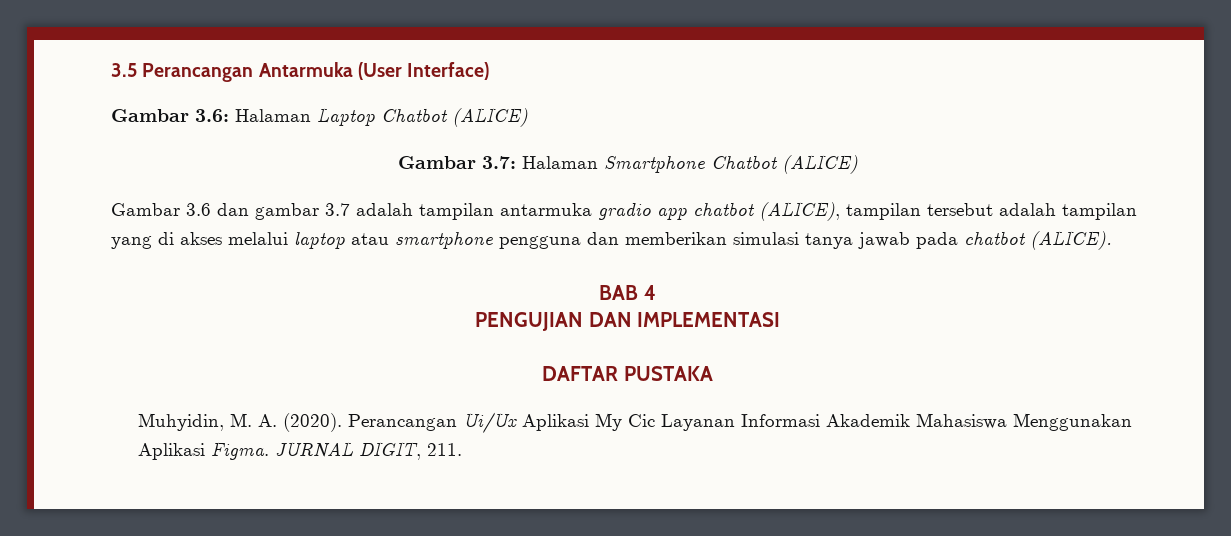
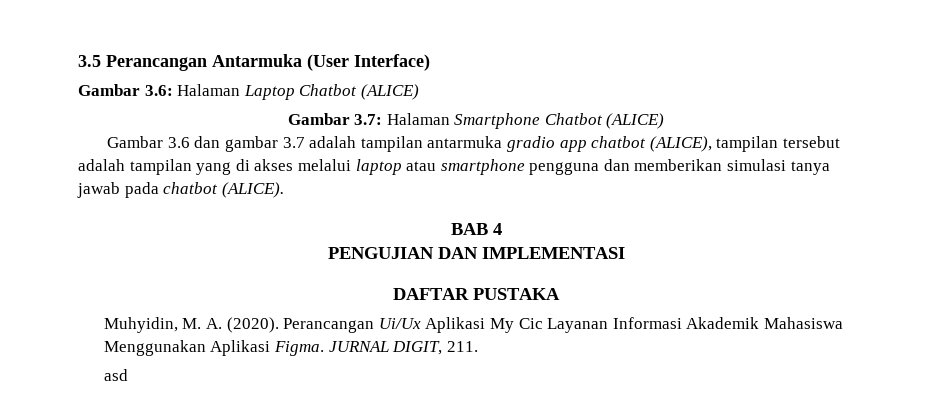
(462, 449) none -> [103,369,128,381] // asd

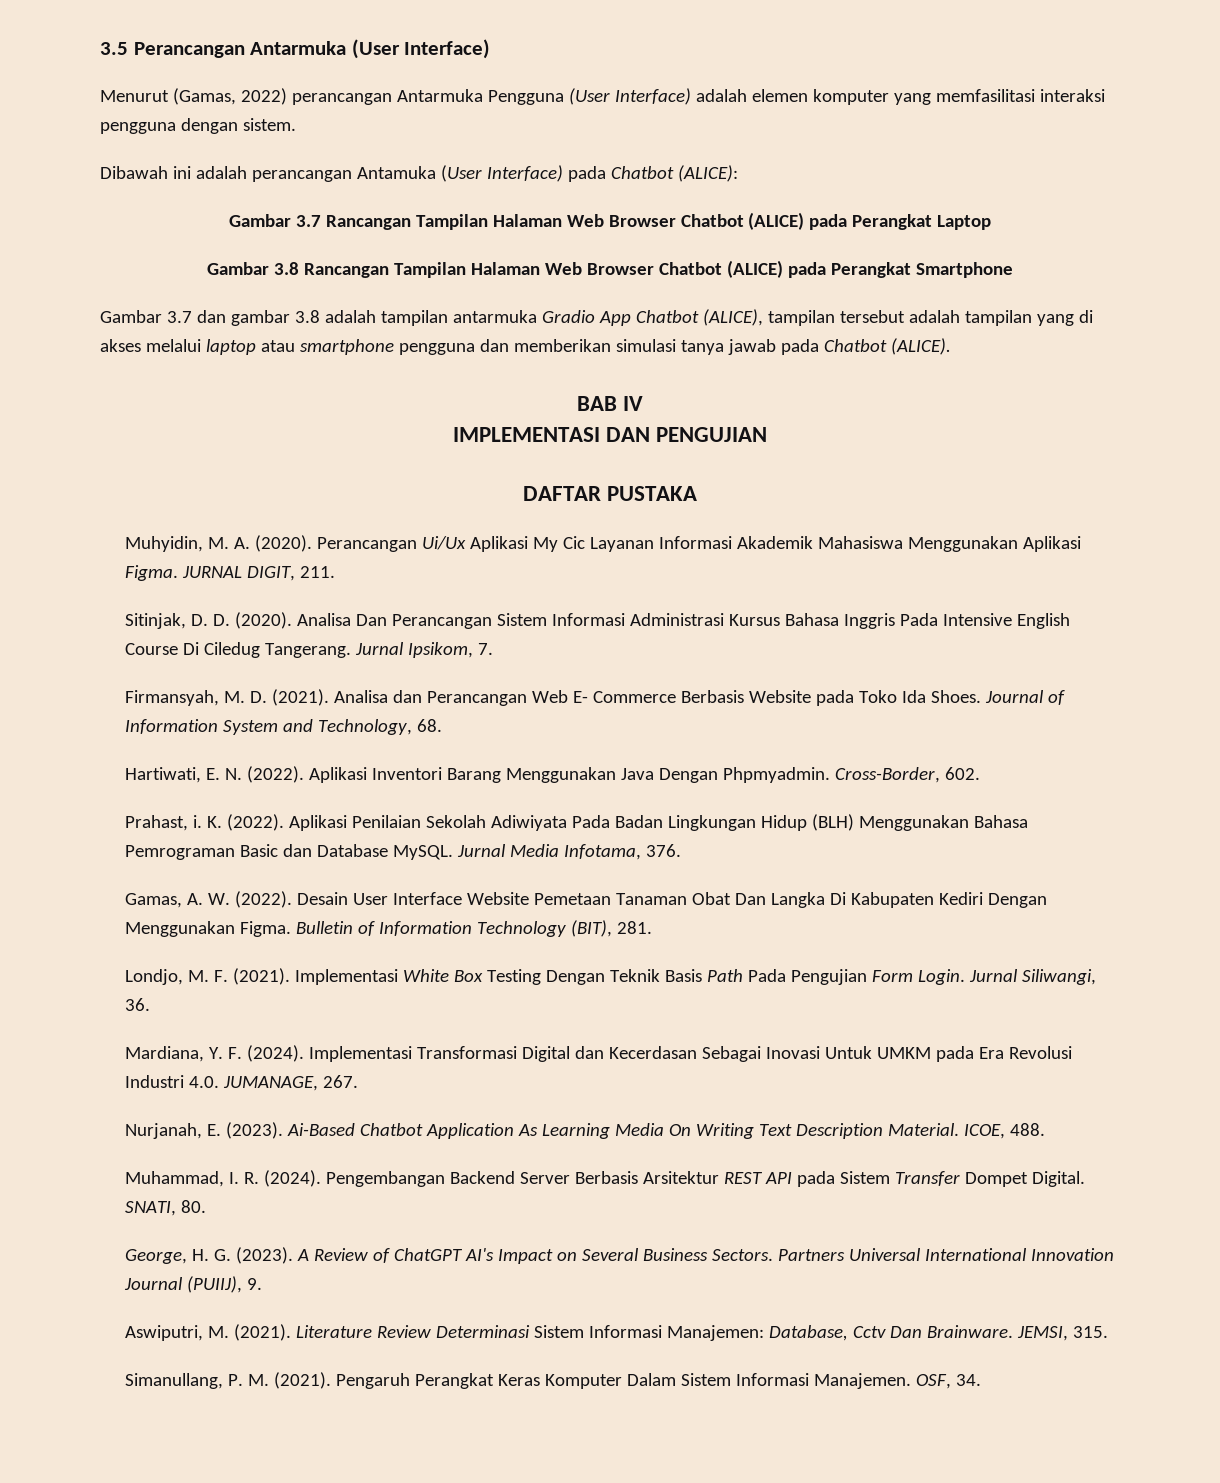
[78,84,419,100] [287,113,665,129] [107,136,190,148] Gambar 3.6: Halaman Laptop Chatbot (ALICE) // Gambar 3.7: Halaman Smartphone Chatbot (ALICE) // Gambar 3.6 -> [100,88,1105,105] [100,118,296,134] [100,165,738,182] [228,212,992,230] [207,260,1013,278] [100,310,192,323] Menurut (Gamas, 2022) perancangan Antarmuka Pengguna (User Interface) adalah elemen komputer yang memfasilitasi interaksi pengguna dengan sistem. // Dibawah ini adalah perancangan Antamuka (User Interface) pada Chatbot (ALICE): // Gambar 3.7 Rancangan Tampilan Halaman Web Browser Chatbot (ALICE) pada Perangkat Laptop // Gambar 3.8 Rancangan Tampilan Halaman Web Browser Chatbot (ALICE) pada Perangkat Smartphone // Gambar 3.7
[282,137,305,148] 3.7 -> [294,310,320,323] 3.8
[506,136,647,152] gradio app chatbot -> [541,310,699,326] Gradio App Chatbot
[163,182,219,194] chatbot -> [823,339,887,352] Chatbot
[492,223,502,235] 4 // -> [623,396,644,411] [452,427,650,442] IV // IMPLEMENTASI DAN
[437,247,625,259] DAN IMPLEMENTASI -> (768, 434) none
[103,369,128,381] asd -> [124,612,1070,629] [124,642,493,658] [124,689,1065,706] [124,719,442,735] [124,766,980,783] [124,814,1028,831] [124,844,681,860] [124,891,1047,908] [124,920,652,937] [124,968,1096,985] [124,998,150,1011] [124,1045,1072,1062] [124,1075,358,1091] [124,1122,1045,1139] [124,1170,1085,1187] [124,1200,206,1216] [124,1247,1114,1264] [123,1276,262,1293] [124,1324,1108,1341] [124,1372,981,1389] Sitinjak, D. D. (2020). Analisa Dan Perancangan Sistem Informasi Administrasi Kursus Bahasa Inggris Pada Intensive English Course Di Ciledug Tangerang. Jurnal Ipsikom, 7. // Firmansyah, M. D. (2021). Analisa dan Perancangan Web E- Commerce Berbasis Website pada Toko Ida Shoes. Journal of Information System and Technology, 68. // Hartiwati, E. N. (2022). Aplikasi Inventori Barang Menggunakan Java Dengan Phpmyadmin. Cross-Border, 602. // Prahast, i. K. (2022). Aplikasi Penilaian Sekolah Adiwiyata Pada Badan Lingkungan Hidup (BLH) Menggunakan Bahasa Pemrograman Basic dan Database MySQL. Jurnal Media Infotama, 376. // Gamas, A. W. (2022). Desain User Interface Website Pemetaan Tanaman Obat Dan Langka Di Kabupaten Kediri Dengan Menggunakan Figma. Bulletin of Information Technology (BIT), 281. // Londjo, M. F. (2021). Implementasi White Box Testing Dengan Teknik Basis Path Pada Pengujian Form Login. Jurnal Siliwangi, 36. // Mardiana, Y. F. (2024). Implementasi Transformasi Digital dan Kecerdasan Sebagai Inovasi Untuk UMKM pada Era Revolusi Industri 4.0. JUMANAGE, 267. // Nurjanah, E. (2023). Ai-Based Chatbot Application As Learning Media On Writing Text Description Material. ICOE, 488. // Muhammad, I. R. (2024). Pengembangan Backend Server Berbasis Arsitektur REST API pada Sistem Transfer Dompet Digital. SNATI, 80. // George, H. G. (2023). A Review of ChatGPT AI's Impact on Several Business Sectors. Partners Universal International Innovation Journal (PUIIJ), 9. // Aswiputri, M. (2021). Literature Review Determinasi Sistem Informasi Manajemen: Database, Cctv Dan Brainware. JEMSI, 315. // Simanullang, P. M. (2021). Pengaruh Perangkat Keras Komputer Dalam Sistem Informasi Manajemen. OSF, 34.

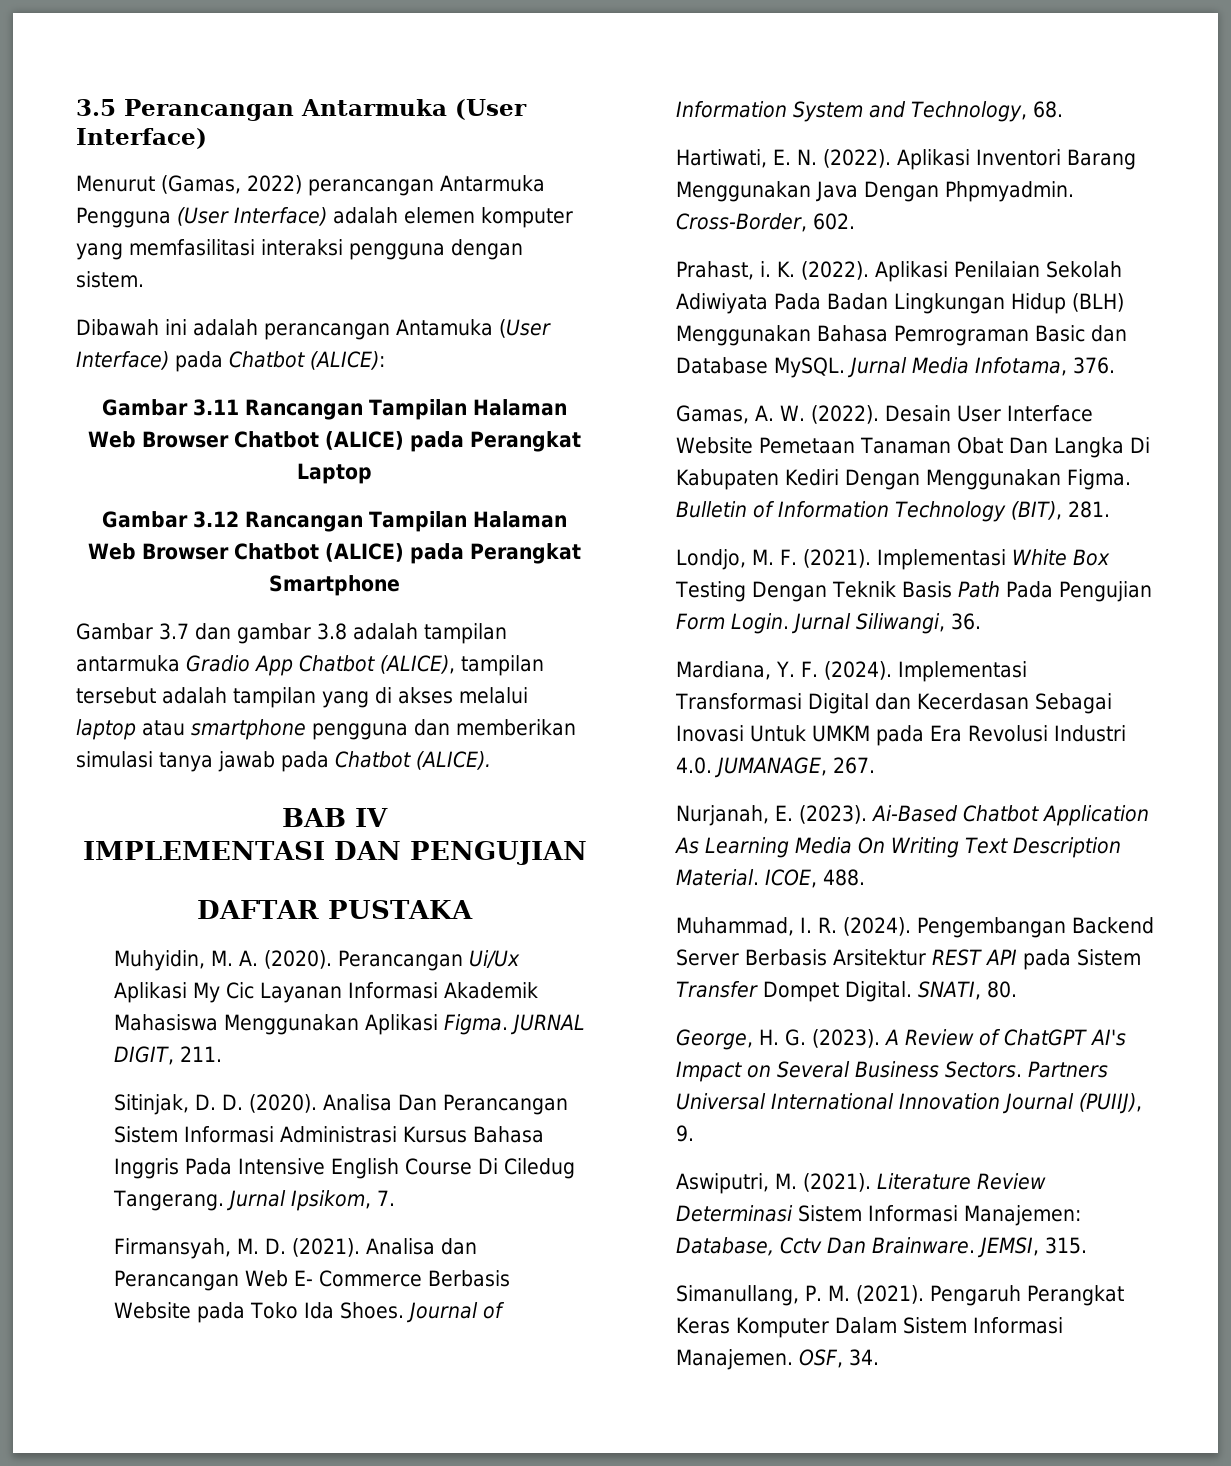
[295,215,321,227] 3.7 -> [193,399,240,416] 3.11
[274,262,300,275] 3.8 -> [193,511,240,528] 3.12

